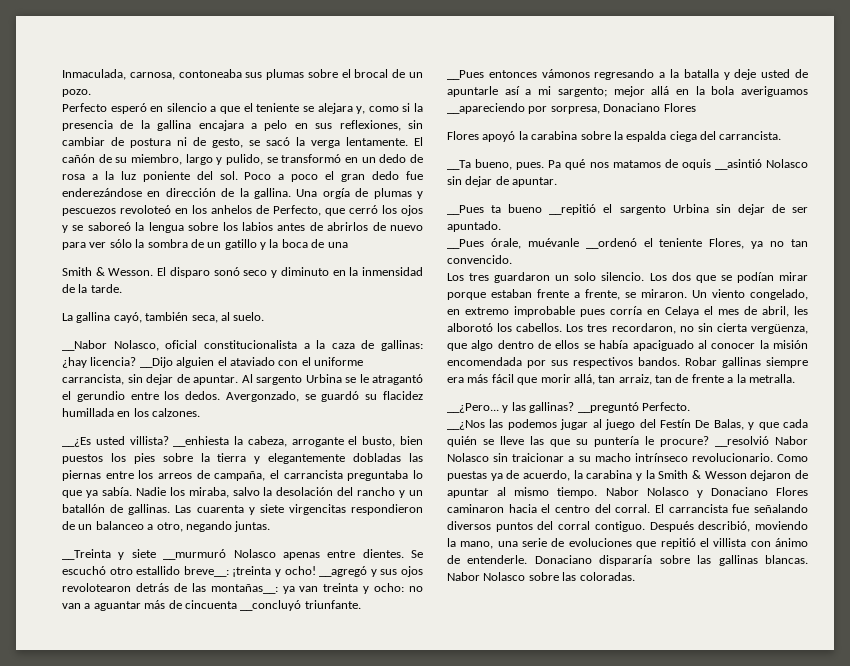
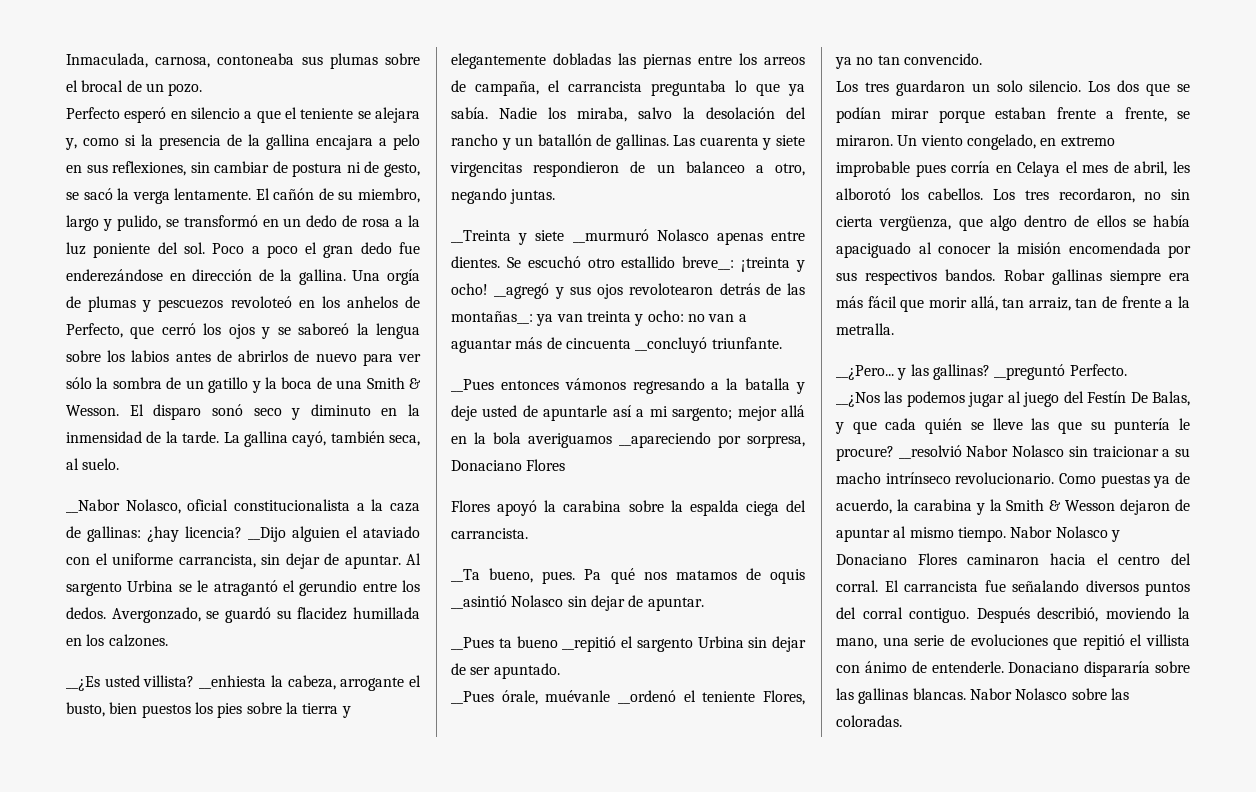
(348, 245) // -> (363, 384) none
(122, 288) // -> (220, 437) none

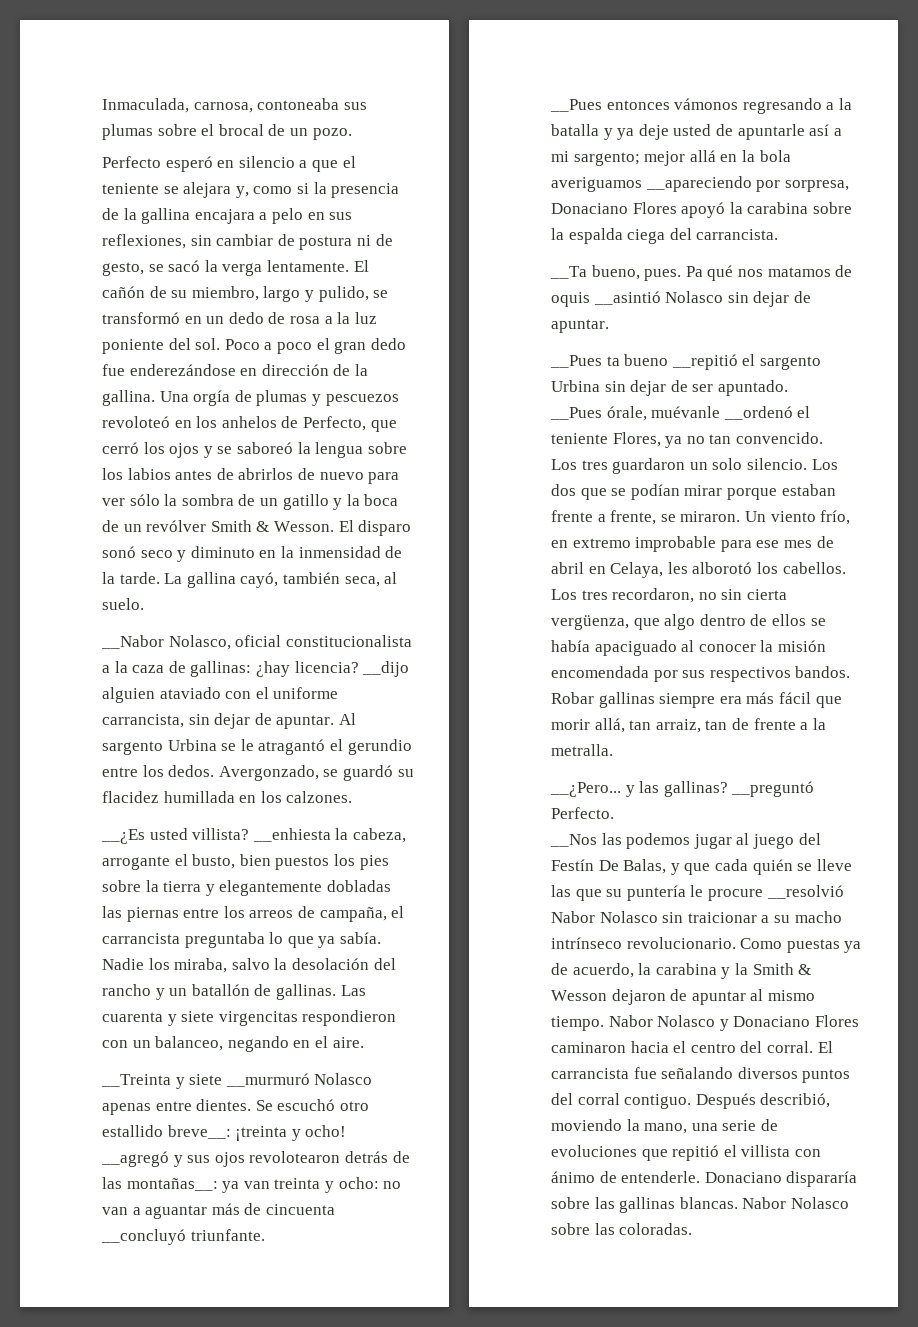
[336,380,363,389] una -> [123,520,207,532] un revólver
[248,526,358,542] __Dijo alguien el -> [362,661,410,677] [102,687,155,703] __dijo alguien
[630,161,805,176] [451,188,556,204] de un balanceo a otro, negando juntas. -> [102,1036,364,1052] con un balanceo, negando en el aire.
(805, 388) none -> [617,128,635,140] ya
[451,500,490,512] // Flores -> (677, 208) none
[966,134,1036,150] congelado, -> [820,510,851,525] frío,
[915,161,1168,177] pues corría en Celaya el mes de abril, -> [720,536,834,552] [551,562,664,578] para ese mes de abril en Celaya,
[836,392,880,407] __¿Nos -> [550,834,597,847] __Nos
[836,446,894,461] procure? -> [707,889,763,901] procure

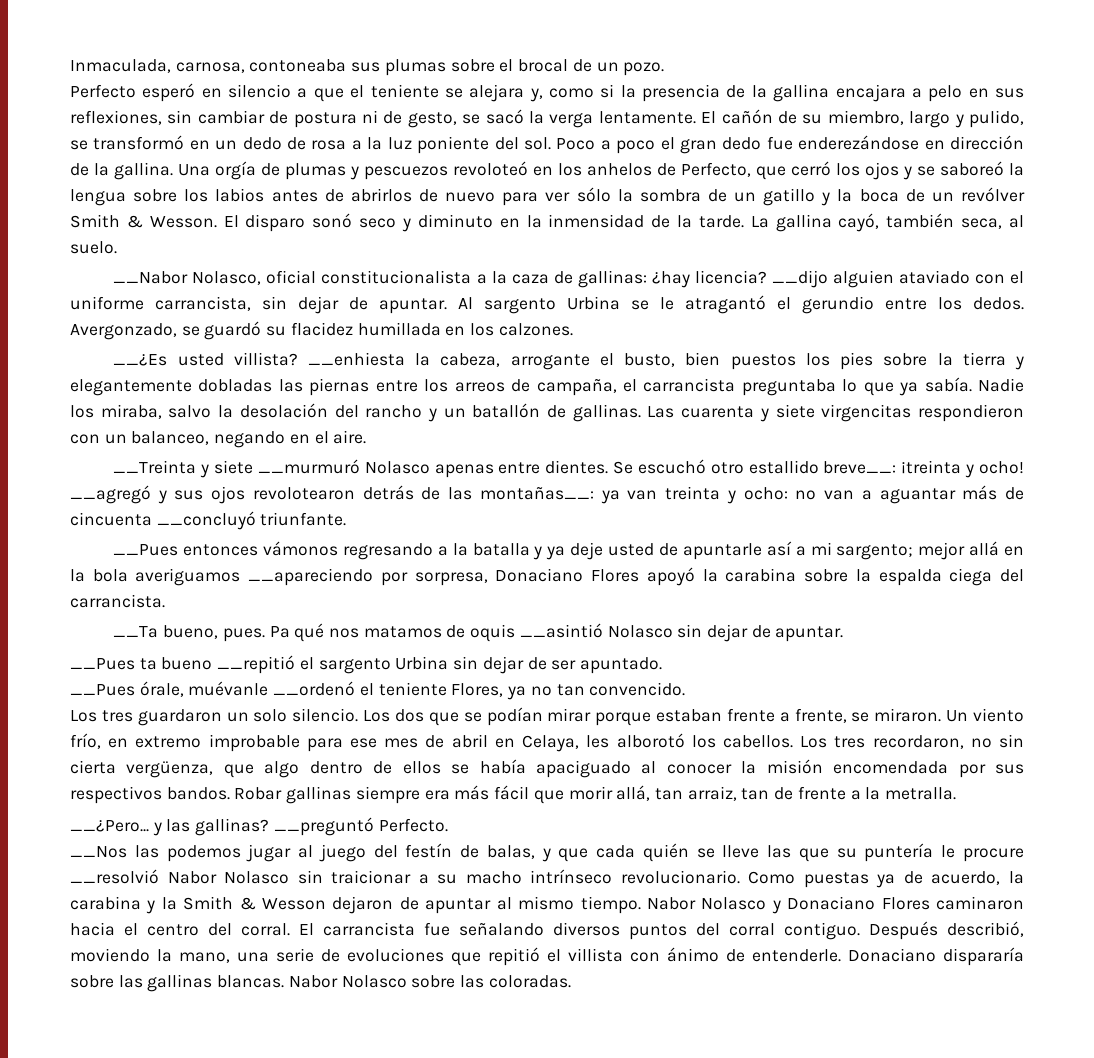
[551,859,667,874] Festín De Balas, -> [405,843,535,859] festín de balas,

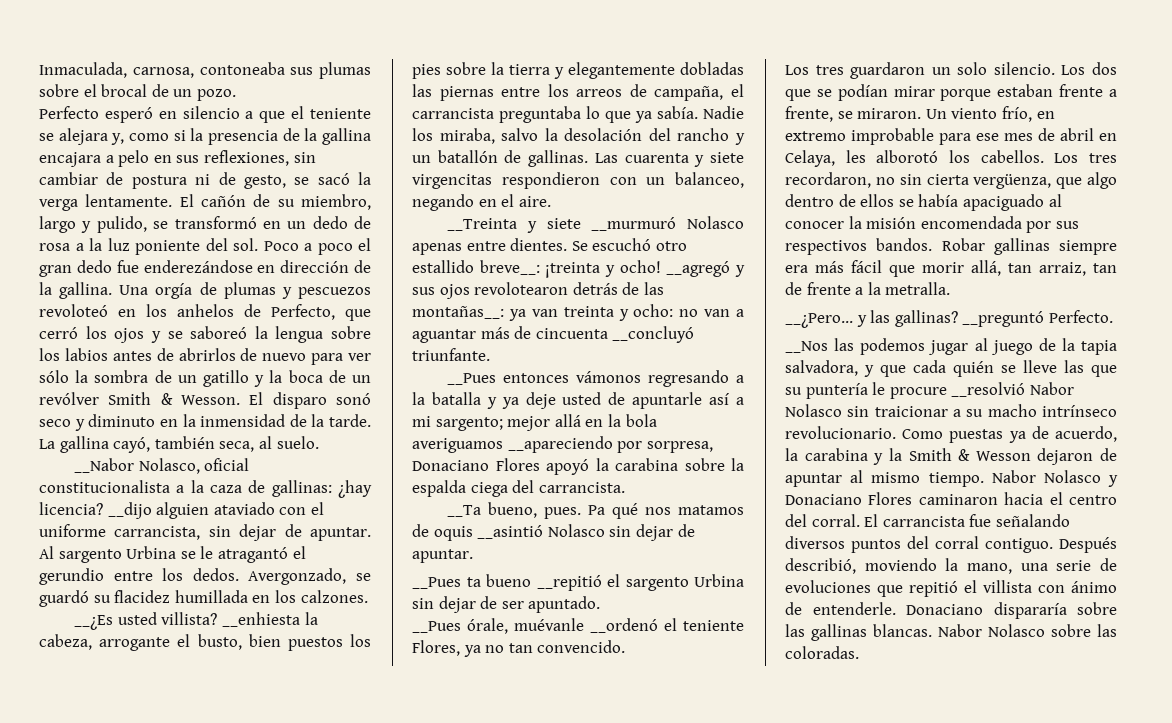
[373,843,535,859] del festín de balas, -> [1038,338,1117,355] [785,360,858,376] de la tapia salvadora,

